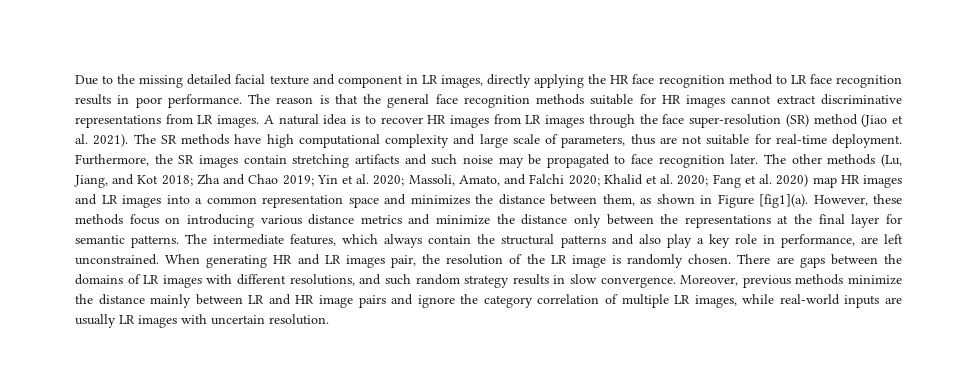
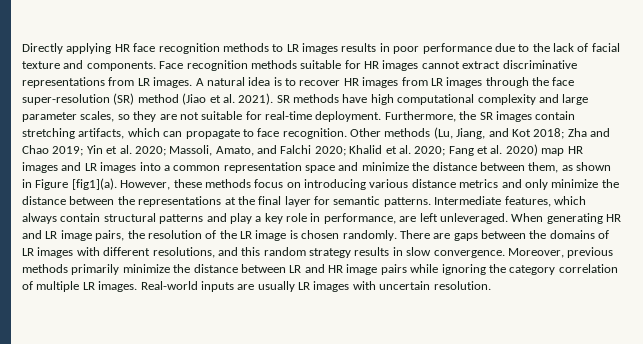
[75,74,903,88] [75,94,458,108] Due to the missing detailed facial texture and component in LR images, directly applying the HR face recognition method to LR face recognition results in poor performance. The reason is that the general face -> [22,43,620,54] [22,60,184,71] Directly applying HR face recognition methods to LR images results in poor performance due to the lack of facial texture and components. Face
[133,134,156,144] The -> (274, 99) none
[512,134,655,148] scale of parameters, thus -> [22,111,157,122] parameter scales, so they
[354,154,822,168] artifacts and such noise may be propagated to face recognition later. The other -> [78,128,381,139] artifacts, which can propagate to face recognition. Other
[410,195,470,205] minimizes -> [361,162,409,171] minimize
[436,214,601,228] minimize the distance only -> [524,179,619,190] [22,196,66,205] only minimize the distance
[185,234,285,245] The intermediate -> [434,196,502,205] Intermediate
[477,234,496,244] the -> (101, 217) none
[638,234,661,244] also -> (227, 217) none
[75,254,159,265] unconstrained. -> [439,213,508,224] unleveraged.
[345,255,416,268] images pair, -> [60,230,125,241] image pairs,
[627,254,732,268] randomly chosen. -> [301,230,397,241] chosen randomly.
[384,274,411,285] such -> [241,247,261,256] this
[847,275,902,285] [75,294,192,308] minimize the distance mainly -> [71,264,238,275] primarily minimize the distance
[391,294,455,308] and ignore -> [410,264,486,275] while ignoring
[694,294,840,308] images, while real-world -> [98,281,198,292] images. Real-world

